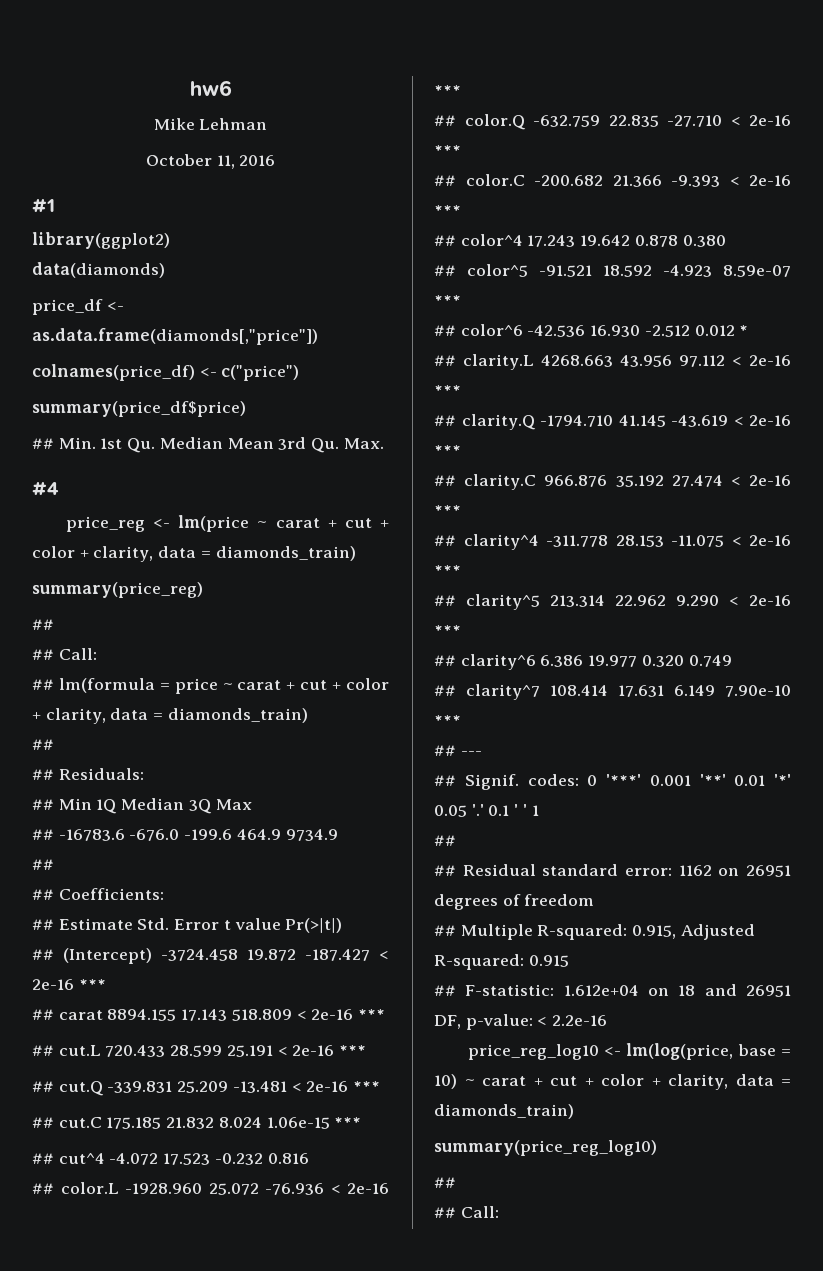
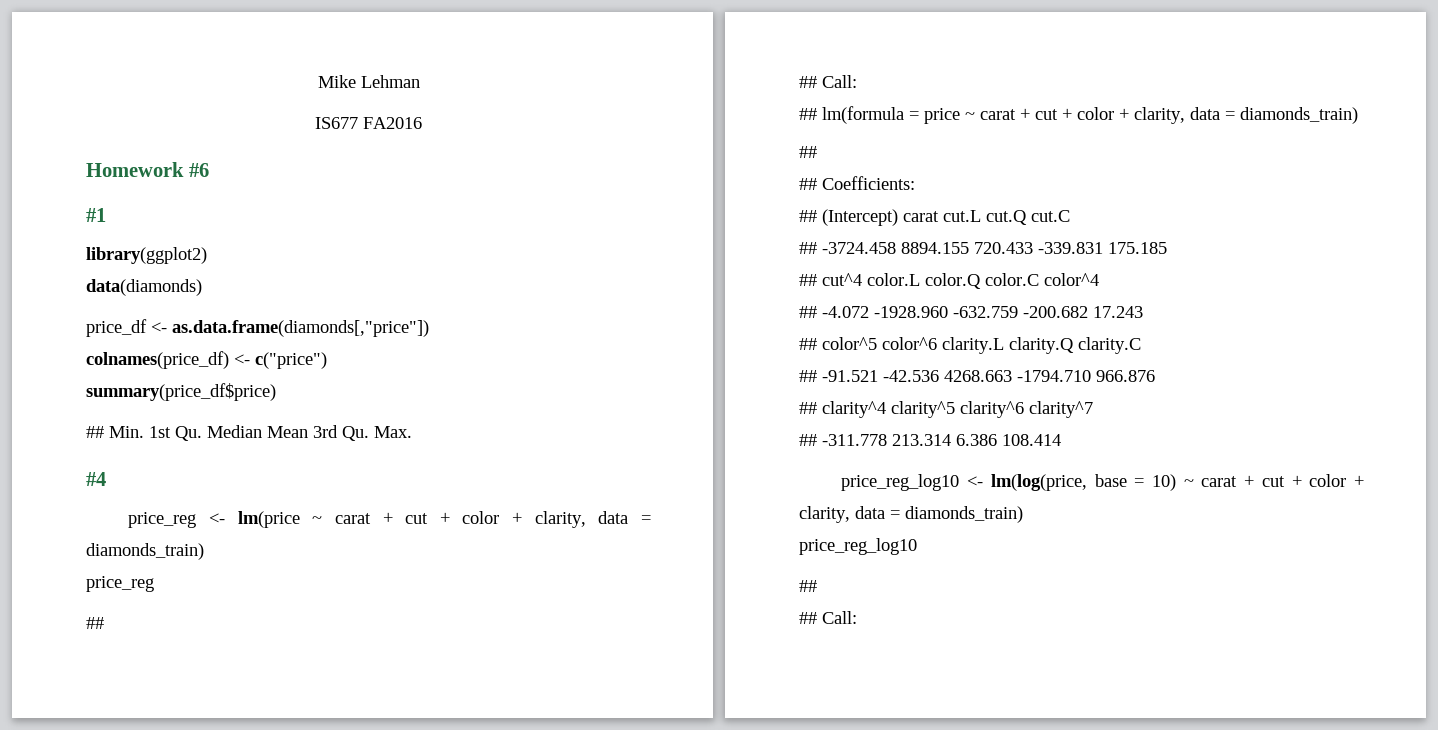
[189,80,232,96] hw6 // -> (317, 81) none
[145,154,276,169] October 11, 2016 -> [315,117,422,129] [86,162,209,177] IS677 FA2016 // Homework #6
[32,582,203,598] summary(price_reg) -> [86,576,154,592] price_reg
[58,768,144,780] [32,798,252,814] [32,829,338,841] [32,859,54,870] [32,888,164,900] [32,918,343,933] [32,948,389,964] [32,979,106,990] [32,1009,386,1021] [32,1045,367,1057] [32,1081,381,1096] [32,1117,362,1129] [32,1153,309,1165] [32,1182,389,1195] [434,85,461,96] [434,114,791,130] [434,145,461,156] [434,174,791,187] [434,205,461,216] [434,234,726,247] [434,264,791,277] [434,295,461,306] [434,324,749,337] [434,354,791,370] [434,385,461,396] [434,414,791,430] [434,445,461,456] [434,474,791,490] [434,505,461,516] [434,534,791,550] [434,565,461,576] [434,594,791,610] [434,625,461,636] [434,654,732,670] [434,684,791,700] [434,715,461,726] [434,745,482,756] [434,774,791,790] [434,804,539,817] [434,835,456,846] [434,864,791,877] [434,894,595,910] [434,924,755,940] [434,954,569,970] [434,984,791,997] [434,1014,608,1030] Residuals: // ## Min 1Q Median 3Q Max // ## -16783.6 -676.0 -199.6 464.9 9734.9 // ## // ## Coefficients: // ## Estimate Std. Error t value Pr(>|t|) // ## (Intercept) -3724.458 19.872 -187.427 < 2e-16 *** // ## carat 8894.155 17.143 518.809 < 2e-16 *** // ## cut.L 720.433 28.599 25.191 < 2e-16 *** // ## cut.Q -339.831 25.209 -13.481 < 2e-16 *** // ## cut.C 175.185 21.832 8.024 1.06e-15 *** // ## cut^4 -4.072 17.523 -0.232 0.816 // ## color.L -1928.960 25.072 -76.936 < 2e-16 *** // ## color.Q -632.759 22.835 -27.710 < 2e-16 *** // ## color.C -200.682 21.366 -9.393 < 2e-16 *** // ## color^4 17.243 19.642 0.878 0.380 // ## color^5 -91.521 18.592 -4.923 8.59e-07 *** // ## color^6 -42.536 16.930 -2.512 0.012 * // ## clarity.L 4268.663 43.956 97.112 < 2e-16 *** // ## clarity.Q -1794.710 41.145 -43.619 < 2e-16 *** // ## clarity.C 966.876 35.192 27.474 < 2e-16 *** // ## clarity^4 -311.778 28.153 -11.075 < 2e-16 *** // ## clarity^5 213.314 22.962 9.290 < 2e-16 *** // ## clarity^6 6.386 19.977 0.320 0.749 // ## clarity^7 108.414 17.631 6.149 7.90e-10 *** // ## --- // ## Signif. codes: 0 '***' 0.001 '**' 0.01 '*' 0.05 '.' 0.1 ' ' 1 // ## // ## Residual standard error: 1162 on 26951 degrees of freedom // ## Multiple R-squared: 0.915, Adjusted R-squared: 0.915 // ## F-statistic: 1.612e+04 on 18 and 26951 DF, p-value: < 2.2e-16 -> [822,176,915,190] [799,209,1070,226] [799,242,1167,254] [799,273,1099,289] [799,306,1143,318] [799,337,1141,354] [799,370,1155,382] [799,401,1093,418] [799,434,1061,446] Coefficients: // ## (Intercept) carat cut.L cut.Q cut.C // ## -3724.458 8894.155 720.433 -339.831 175.185 // ## cut^4 color.L color.Q color.C color^4 // ## -4.072 -1928.960 -632.759 -200.682 17.243 // ## color^5 color^6 clarity.L clarity.Q clarity.C // ## -91.521 -42.536 4268.663 -1794.710 966.876 // ## clarity^4 clarity^5 clarity^6 clarity^7 // ## -311.778 213.314 6.386 108.414
[434,1140,657,1156] summary(price_reg_log10) -> [799,538,917,555] price_reg_log10

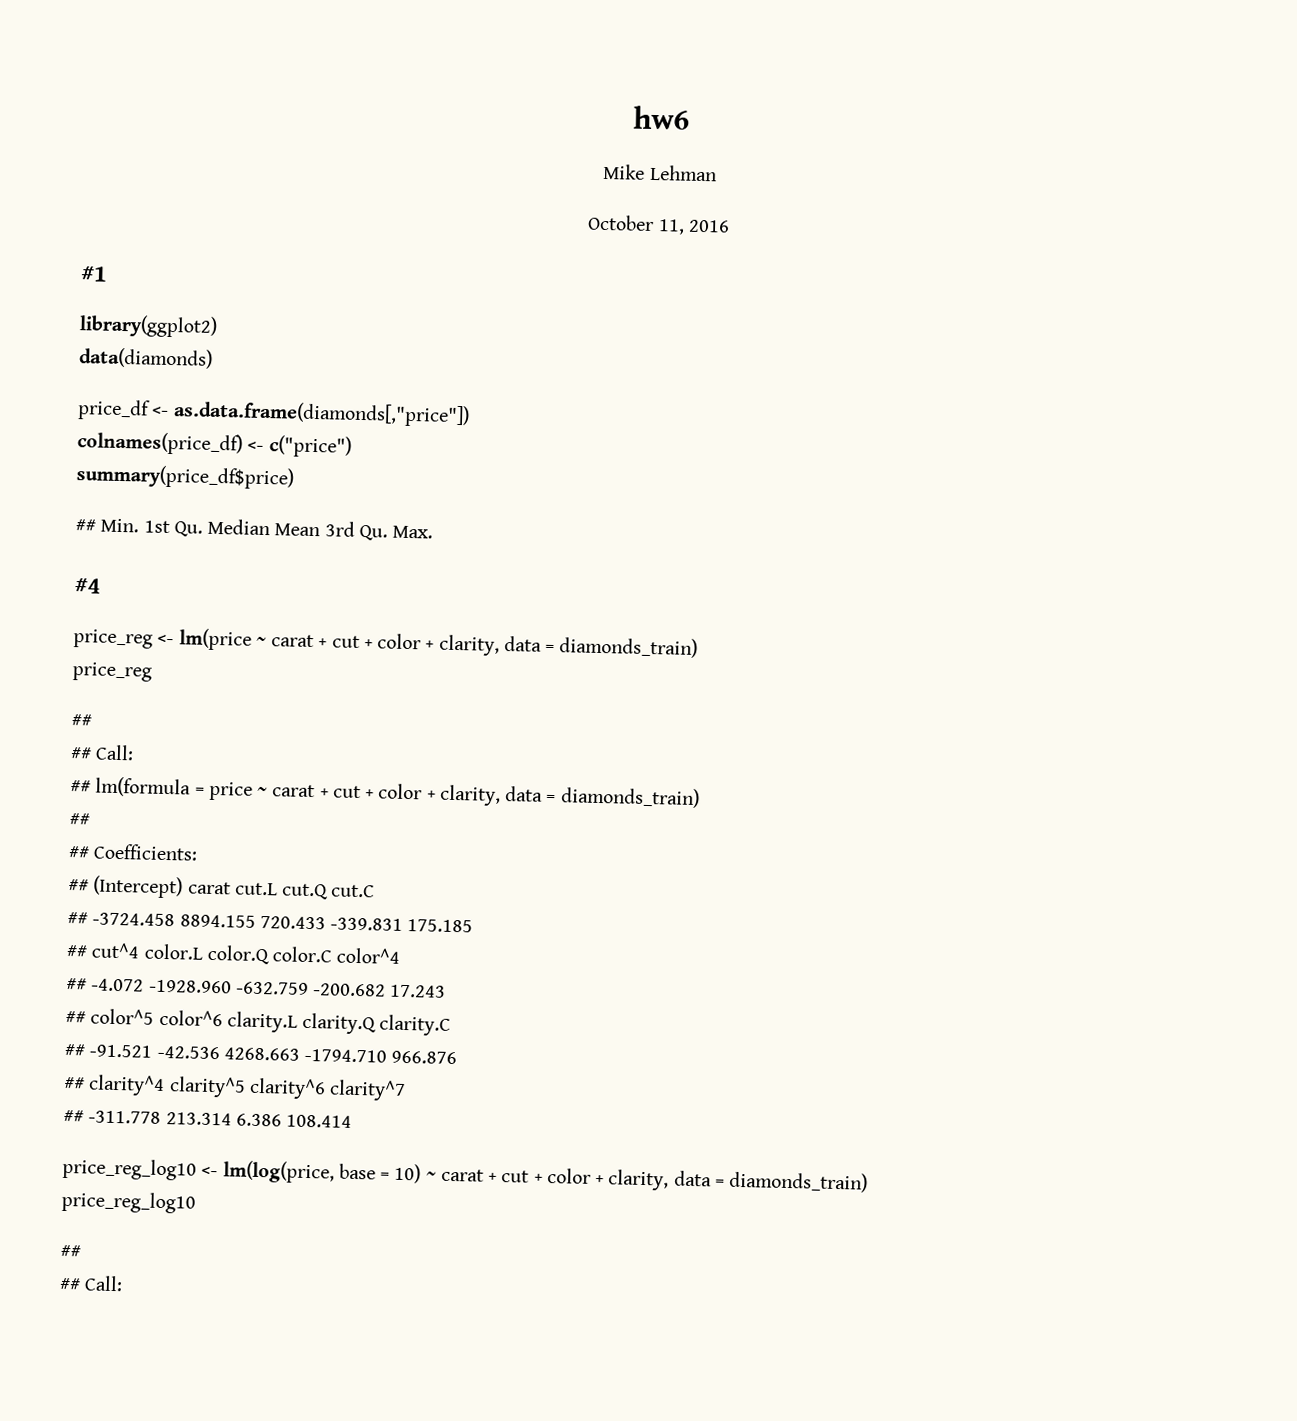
(317, 81) none -> [632,105,690,130] hw6 //
[315,117,422,129] [86,162,209,177] IS677 FA2016 // Homework #6 -> [587,214,730,235] October 11, 2016

